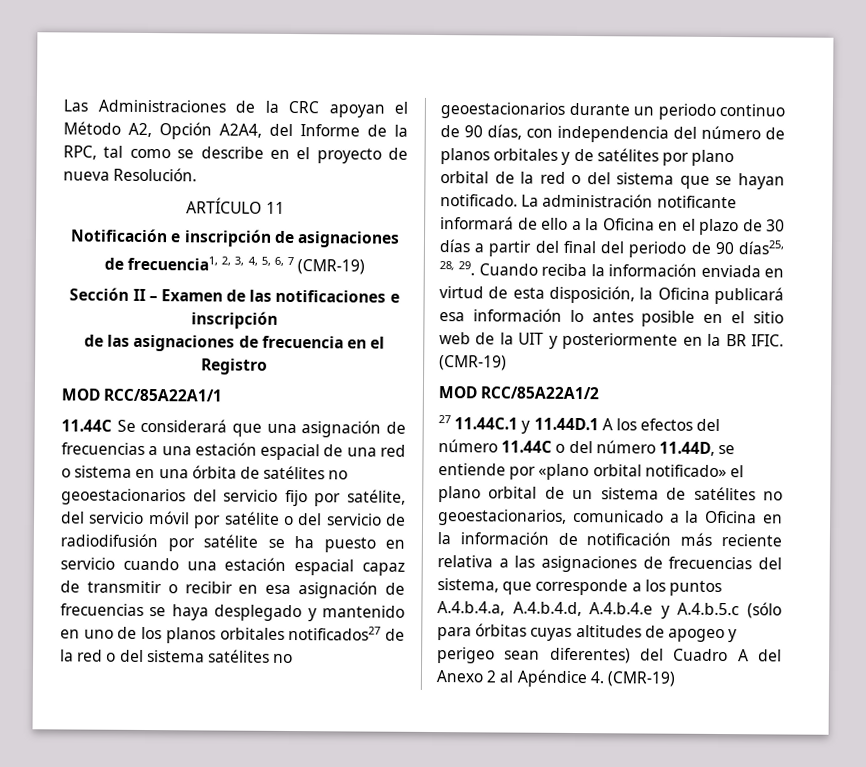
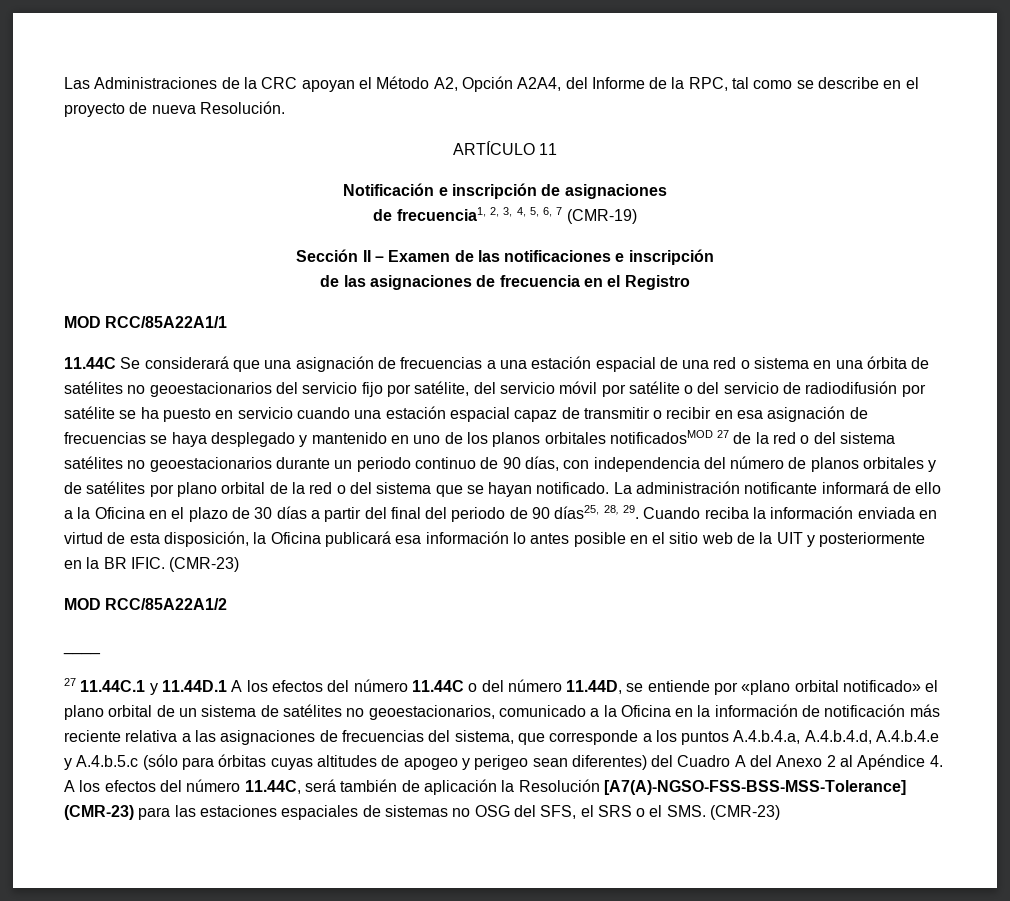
[288,625,382,641] notificados27 -> [609,430,730,444] notificadosMOD 27
[439,355,507,371] (CMR-19) -> [169,557,240,572] (CMR-23)
(600, 393) none -> [63,651,101,655] // ____
[606,671,675,687] (CMR-19) -> [64,779,906,795] [64,805,781,820] A los efectos del número 11.44C, será también de aplicación la Resolución [A7(A)-NGSO-FSS-BSS-MSS-Tolerance] (CMR-23) para las estaciones espaciales de sistemas no OSG del SFS, el SRS o el SMS. (CMR-23)

